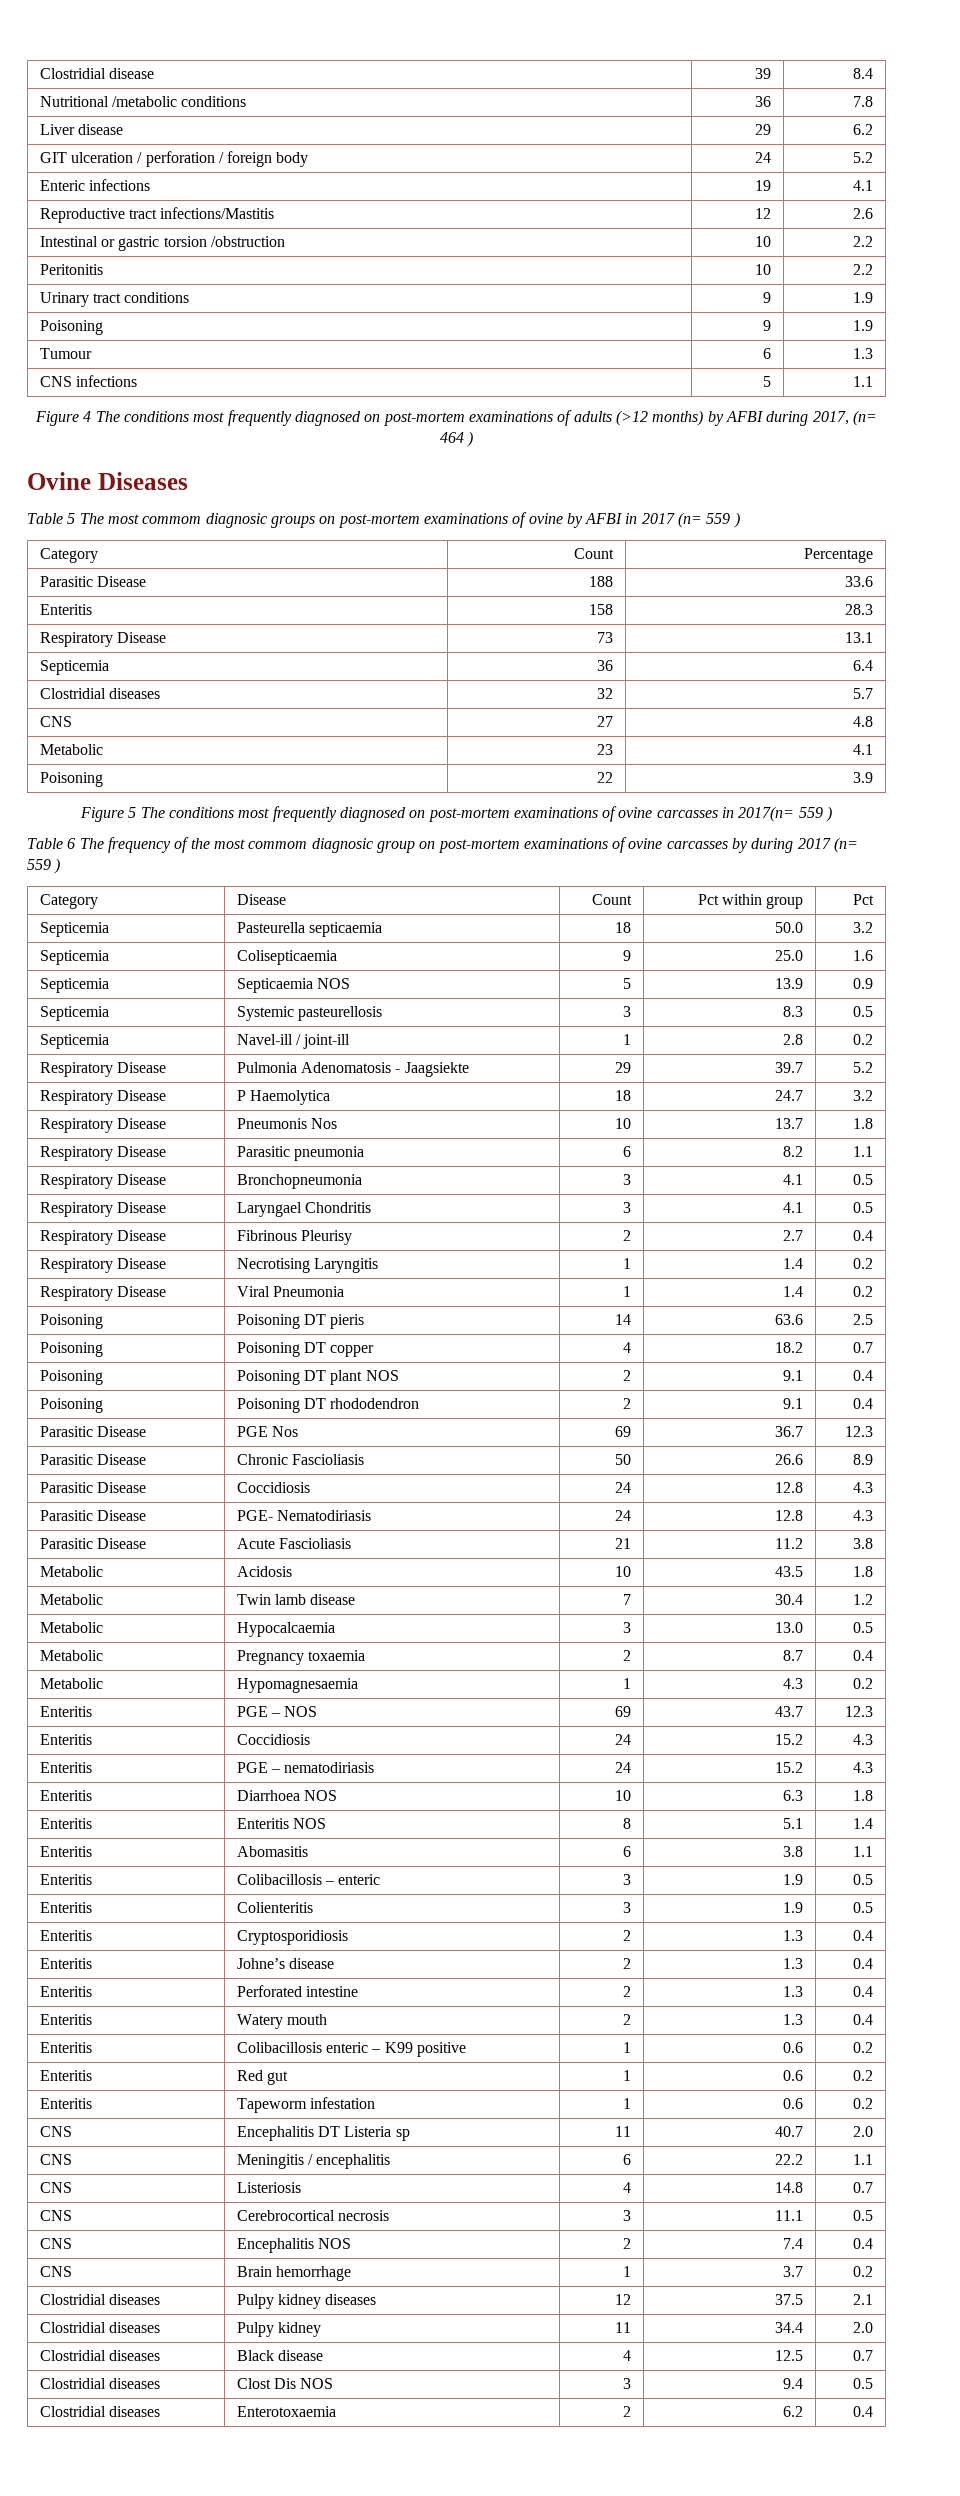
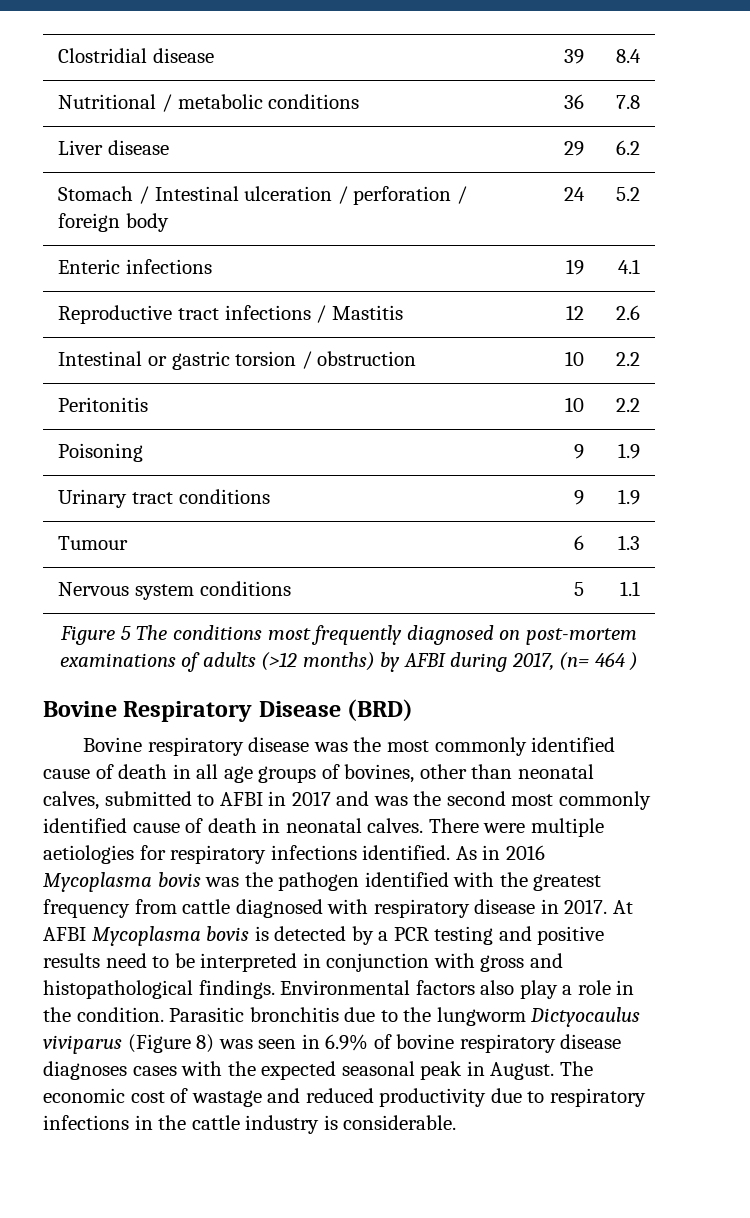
[111,96,177,107] /metabolic -> [162,94,263,112] / metabolic
[39,152,67,163] GIT -> [58,186,239,204] Stomach / Intestinal
[160,207,275,219] infections/Mastitis -> [224,305,403,323] infections / Mastitis
[210,236,285,247] /obstruction -> [301,351,417,369] / obstruction
[39,292,190,307] [763,292,772,303] [853,292,874,303] [39,320,103,335] Urinary tract conditions | 9 | 1.9 // Poisoning -> [58,443,144,462] [573,444,584,459] [617,443,640,459] [58,489,270,508] Poisoning | 9 | 1.9 // Urinary tract conditions
[39,375,137,387] CNS infections -> [58,581,291,600] Nervous system conditions
[83,411,92,422] 4 -> [120,626,131,640] 5
[27,472,188,490] [27,512,740,528] [39,548,98,563] [574,548,615,559] [804,548,874,563] [39,576,146,587] [589,576,614,587] [845,576,874,587] [39,604,92,615] [589,604,614,615] [845,604,874,615] [39,632,166,647] [597,632,614,643] [845,632,874,643] [39,660,109,675] [597,660,614,671] [853,660,874,671] [39,688,160,699] [597,688,614,699] [853,688,874,699] [39,716,72,727] [597,716,614,727] [853,716,874,727] [39,744,103,755] [597,744,614,755] [853,744,874,755] [39,772,103,787] [597,772,614,783] [853,772,874,783] [79,806,833,822] [27,837,859,853] [27,858,61,874] [39,894,98,909] [236,894,286,905] [592,894,633,905] [697,894,804,909] [853,894,875,905] [39,922,109,937] [236,922,382,937] [615,922,632,933] [775,922,804,933] [853,922,874,933] [39,950,109,965] [236,950,337,965] [623,950,632,961] [775,950,804,961] [853,950,874,961] [39,978,109,993] [236,978,350,993] [623,978,632,989] [775,978,804,989] [853,978,874,989] [39,1006,109,1021] [236,1006,382,1021] [623,1006,632,1017] [783,1006,804,1017] [853,1006,874,1017] [39,1034,109,1049] [236,1034,351,1049] [623,1034,632,1045] [783,1034,804,1045] [853,1034,874,1045] [39,1062,166,1077] [236,1062,469,1077] [615,1062,632,1073] [775,1062,804,1073] [853,1062,874,1073] [39,1090,166,1105] [236,1090,330,1105] [615,1090,632,1101] [775,1090,804,1101] [853,1090,874,1101] [39,1118,166,1133] [236,1118,337,1129] [615,1118,632,1129] [775,1118,804,1129] [853,1118,874,1129] [39,1146,166,1161] [236,1146,364,1161] [623,1146,632,1157] [783,1146,804,1157] [853,1146,874,1157] [39,1174,166,1189] [236,1174,362,1189] [623,1174,632,1185] [783,1174,804,1185] [853,1174,874,1185] [39,1202,166,1217] [236,1202,371,1217] [623,1202,632,1213] [783,1202,804,1213] [853,1202,874,1213] [39,1230,166,1245] [236,1230,352,1245] [623,1230,632,1241] [783,1230,804,1241] [853,1230,874,1241] [39,1258,166,1273] [236,1258,378,1273] [623,1258,632,1269] [783,1258,804,1269] [853,1258,874,1269] [39,1286,166,1301] [236,1286,344,1297] [623,1286,632,1297] [783,1286,804,1297] [853,1286,874,1297] [39,1314,103,1329] [236,1314,365,1329] [615,1314,632,1325] [775,1314,804,1325] [853,1314,874,1325] [39,1342,103,1357] [236,1342,375,1357] [623,1342,632,1353] [775,1342,804,1353] [853,1342,874,1353] [39,1370,103,1385] [236,1370,399,1385] [623,1370,632,1381] [783,1370,804,1381] [853,1370,874,1381] [39,1398,103,1413] [236,1398,420,1413] [623,1398,632,1409] [783,1398,804,1409] [853,1398,874,1409] [39,1426,146,1437] [236,1426,298,1437] [615,1426,632,1437] [775,1426,804,1437] [845,1426,874,1437] [39,1454,146,1465] [236,1454,364,1465] [615,1454,632,1465] [775,1454,804,1465] [853,1454,874,1465] [39,1482,146,1493] [236,1482,310,1493] [615,1482,632,1493] [775,1482,804,1493] [853,1482,874,1493] [39,1510,146,1521] [236,1510,371,1521] [615,1510,632,1521] [775,1510,804,1521] [853,1510,874,1521] [39,1538,146,1549] [236,1538,351,1549] [615,1538,632,1549] [775,1538,804,1549] [853,1538,874,1549] [39,1566,103,1577] [236,1566,292,1577] [615,1566,632,1577] [775,1566,804,1577] [853,1566,874,1577] [39,1594,103,1605] [236,1594,356,1605] [623,1594,632,1605] [775,1594,804,1605] [853,1594,874,1605] [39,1622,103,1633] [236,1622,335,1637] [623,1622,632,1633] [775,1622,804,1633] [853,1622,874,1633] [39,1650,103,1661] [236,1650,365,1665] [623,1650,632,1661] [783,1650,804,1661] [853,1650,874,1661] [39,1678,103,1689] [236,1678,358,1693] [623,1678,632,1689] [783,1678,804,1689] [853,1678,874,1689] [39,1706,92,1717] [236,1706,318,1717] [615,1706,632,1717] [775,1706,804,1717] [845,1706,874,1717] [39,1734,92,1745] [236,1734,310,1745] [615,1734,632,1745] [775,1734,804,1745] [853,1734,874,1745] [39,1762,92,1773] [236,1762,375,1773] [615,1762,632,1773] [775,1762,804,1773] [853,1762,874,1773] [39,1790,92,1801] [236,1790,337,1801] [615,1790,632,1801] [783,1790,804,1801] [853,1790,874,1801] [39,1818,92,1829] [236,1818,326,1829] [623,1818,632,1829] [783,1818,804,1829] [853,1818,874,1829] [39,1846,92,1857] [236,1846,308,1857] [623,1846,632,1857] [783,1846,804,1857] [853,1846,874,1857] [39,1874,92,1885] [236,1874,381,1885] [623,1874,632,1885] [783,1874,804,1885] [853,1874,874,1885] [39,1902,92,1913] [236,1902,313,1913] [623,1902,632,1913] [783,1902,804,1913] [853,1902,874,1913] [39,1930,92,1941] [236,1930,348,1945] [623,1930,632,1941] [783,1930,804,1941] [853,1930,874,1941] [39,1958,92,1969] [236,1958,334,1969] [623,1958,632,1969] [783,1958,804,1969] [853,1958,874,1969] [39,1986,92,1997] [236,1985,358,1997] [623,1986,632,1997] [783,1986,804,1997] [853,1986,874,1997] [39,2014,92,2025] [236,2014,327,2029] [623,2014,632,2025] [783,2014,804,2025] [853,2014,874,2025] [39,2042,92,2053] [236,2042,466,2057] [623,2042,632,2053] [783,2042,804,2053] [853,2042,874,2053] [39,2070,92,2081] [236,2070,288,2085] [623,2070,632,2081] [783,2070,804,2081] [853,2070,874,2081] [39,2098,92,2109] [236,2097,375,2113] [623,2098,632,2109] [783,2098,804,2109] [853,2098,874,2109] [39,2126,72,2137] [236,2126,410,2141] [615,2126,632,2137] [775,2126,804,2137] [853,2126,874,2137] [39,2154,72,2165] [236,2154,391,2169] [623,2154,632,2165] [775,2154,804,2165] [853,2154,874,2165] [39,2182,72,2193] [236,2182,301,2193] [623,2182,632,2193] [775,2182,804,2193] [853,2182,874,2193] [39,2210,72,2221] [236,2210,389,2221] [623,2210,632,2221] [775,2210,804,2221] [853,2210,874,2221] [39,2238,72,2249] [236,2238,351,2253] [623,2238,632,2249] [783,2238,804,2249] [853,2238,874,2249] [39,2266,72,2277] [236,2266,351,2281] [623,2266,632,2277] [783,2266,804,2277] [853,2266,874,2277] [39,2294,160,2305] [236,2294,377,2309] [615,2294,632,2305] [775,2294,804,2305] [853,2294,874,2305] [39,2322,160,2333] [236,2322,321,2337] [615,2322,632,2333] [775,2322,804,2333] [853,2322,874,2333] [39,2350,160,2361] [236,2350,323,2361] [623,2350,632,2361] [775,2350,804,2361] [853,2350,874,2361] [39,2378,160,2389] [236,2378,334,2389] [623,2378,632,2389] [783,2378,804,2389] [853,2378,874,2389] [39,2406,160,2417] [236,2406,336,2417] [623,2406,632,2417] [783,2406,804,2417] [853,2406,874,2417] Ovine Diseases // Table 5 The most commom diagnosic groups on post-mortem examinations of ovine by AFBI in 2017 (n= 559 ) // Category | Count | Percentage // Parasitic Disease | 188 | 33.6 // Enteritis | 158 | 28.3 // Respiratory Disease | 73 | 13.1 // Septicemia | 36 | 6.4 // Clostridial diseases | 32 | 5.7 // CNS | 27 | 4.8 // Metabolic | 23 | 4.1 // Poisoning | 22 | 3.9 // Figure 5 The conditions most frequently diagnosed on post-mortem examinations of ovine carcasses in 2017(n= 559 ) // Table 6 The frequency of the most commom diagnosic group on post-mortem examinations of ovine carcasses by during 2017 (n= 559 ) // Category | Disease | Count | Pct within group | Pct // Septicemia | Pasteurella septicaemia | 18 | 50.0 | 3.2 // Septicemia | Colisepticaemia | 9 | 25.0 | 1.6 // Septicemia | Septicaemia NOS | 5 | 13.9 | 0.9 // Septicemia | Systemic pasteurellosis | 3 | 8.3 | 0.5 // Septicemia | Navel-ill / joint-ill | 1 | 2.8 | 0.2 // Respiratory Disease | Pulmonia Adenomatosis - Jaagsiekte | 29 | 39.7 | 5.2 // Respiratory Disease | P Haemolytica | 18 | 24.7 | 3.2 // Respiratory Disease | Pneumonis Nos | 10 | 13.7 | 1.8 // Respiratory Disease | Parasitic pneumonia | 6 | 8.2 | 1.1 // Respiratory Disease | Bronchopneumonia | 3 | 4.1 | 0.5 // Respiratory Disease | Laryngael Chondritis | 3 | 4.1 | 0.5 // Respiratory Disease | Fibrinous Pleurisy | 2 | 2.7 | 0.4 // Respiratory Disease | Necrotising Laryngitis | 1 | 1.4 | 0.2 // Respiratory Disease | Viral Pneumonia | 1 | 1.4 | 0.2 // Poisoning | Poisoning DT pieris | 14 | 63.6 | 2.5 // Poisoning | Poisoning DT copper | 4 | 18.2 | 0.7 // Poisoning | Poisoning DT plant NOS | 2 | 9.1 | 0.4 // Poisoning | Poisoning DT rhododendron | 2 | 9.1 | 0.4 // Parasitic Disease | PGE Nos | 69 | 36.7 | 12.3 // Parasitic Disease | Chronic Fascioliasis | 50 | 26.6 | 8.9 // Parasitic Disease | Coccidiosis | 24 | 12.8 | 4.3 // Parasitic Disease | PGE- Nematodiriasis | 24 | 12.8 | 4.3 // Parasitic Disease | Acute Fascioliasis | 21 | 11.2 | 3.8 // Metabolic | Acidosis | 10 | 43.5 | 1.8 // Metabolic | Twin lamb disease | 7 | 30.4 | 1.2 // Metabolic | Hypocalcaemia | 3 | 13.0 | 0.5 // Metabolic | Pregnancy toxaemia | 2 | 8.7 | 0.4 // Metabolic | Hypomagnesaemia | 1 | 4.3 | 0.2 // Enteritis | PGE – NOS | 69 | 43.7 | 12.3 // Enteritis | Coccidiosis | 24 | 15.2 | 4.3 // Enteritis | PGE – nematodiriasis | 24 | 15.2 | 4.3 // Enteritis | Diarrhoea NOS | 10 | 6.3 | 1.8 // Enteritis | Enteritis NOS | 8 | 5.1 | 1.4 // Enteritis | Abomasitis | 6 | 3.8 | 1.1 // Enteritis | Colibacillosis – enteric | 3 | 1.9 | 0.5 // Enteritis | Colienteritis | 3 | 1.9 | 0.5 // Enteritis | Cryptosporidiosis | 2 | 1.3 | 0.4 // Enteritis | Johne’s disease | 2 | 1.3 | 0.4 // Enteritis | Perforated intestine | 2 | 1.3 | 0.4 // Enteritis | Watery mouth | 2 | 1.3 | 0.4 // Enteritis | Colibacillosis enteric – K99 positive | 1 | 0.6 | 0.2 // Enteritis | Red gut | 1 | 0.6 | 0.2 // Enteritis | Tapeworm infestation | 1 | 0.6 | 0.2 // CNS | Encephalitis DT Listeria sp | 11 | 40.7 | 2.0 // CNS | Meningitis / encephalitis | 6 | 22.2 | 1.1 // CNS | Listeriosis | 4 | 14.8 | 0.7 // CNS | Cerebrocortical necrosis | 3 | 11.1 | 0.5 // CNS | Encephalitis NOS | 2 | 7.4 | 0.4 // CNS | Brain hemorrhage | 1 | 3.7 | 0.2 // Clostridial diseases | Pulpy kidney diseases | 12 | 37.5 | 2.1 // Clostridial diseases | Pulpy kidney | 11 | 34.4 | 2.0 // Clostridial diseases | Black disease | 4 | 12.5 | 0.7 // Clostridial diseases | Clost Dis NOS | 3 | 9.4 | 0.5 // Clostridial diseases | Enterotoxaemia | 2 | 6.2 | 0.4 -> [43,699,414,722] [83,737,616,756] [43,764,594,783] [43,791,651,810] [43,818,604,837] [43,845,545,864] [43,872,602,892] [43,899,633,918] [43,926,605,946] [43,953,563,972] [43,980,635,999] [43,1007,641,1027] [43,1034,622,1054] [43,1061,593,1080] [43,1088,646,1107] [43,1115,457,1134] Bovine Respiratory Disease (BRD) // Bovine respiratory disease was the most commonly identified cause of death in all age groups of bovines, other than neonatal calves, submitted to AFBI in 2017 and was the second most commonly identified cause of death in neonatal calves. There were multiple aetiologies for respiratory infections identified. As in 2016 Mycoplasma bovis was the pathogen identified with the greatest frequency from cattle diagnosed with respiratory disease in 2017. At AFBI Mycoplasma bovis is detected by a PCR testing and positive results need to be interpreted in conjunction with gross and histopathological findings. Environmental factors also play a role in the condition. Parasitic bronchitis due to the lungworm Dictyocaulus viviparus (Figure 8) was seen in 6.9% of bovine respiratory disease diagnoses cases with the expected seasonal peak in August. The economic cost of wastage and reduced productivity due to respiratory infections in the cattle industry is considerable.

